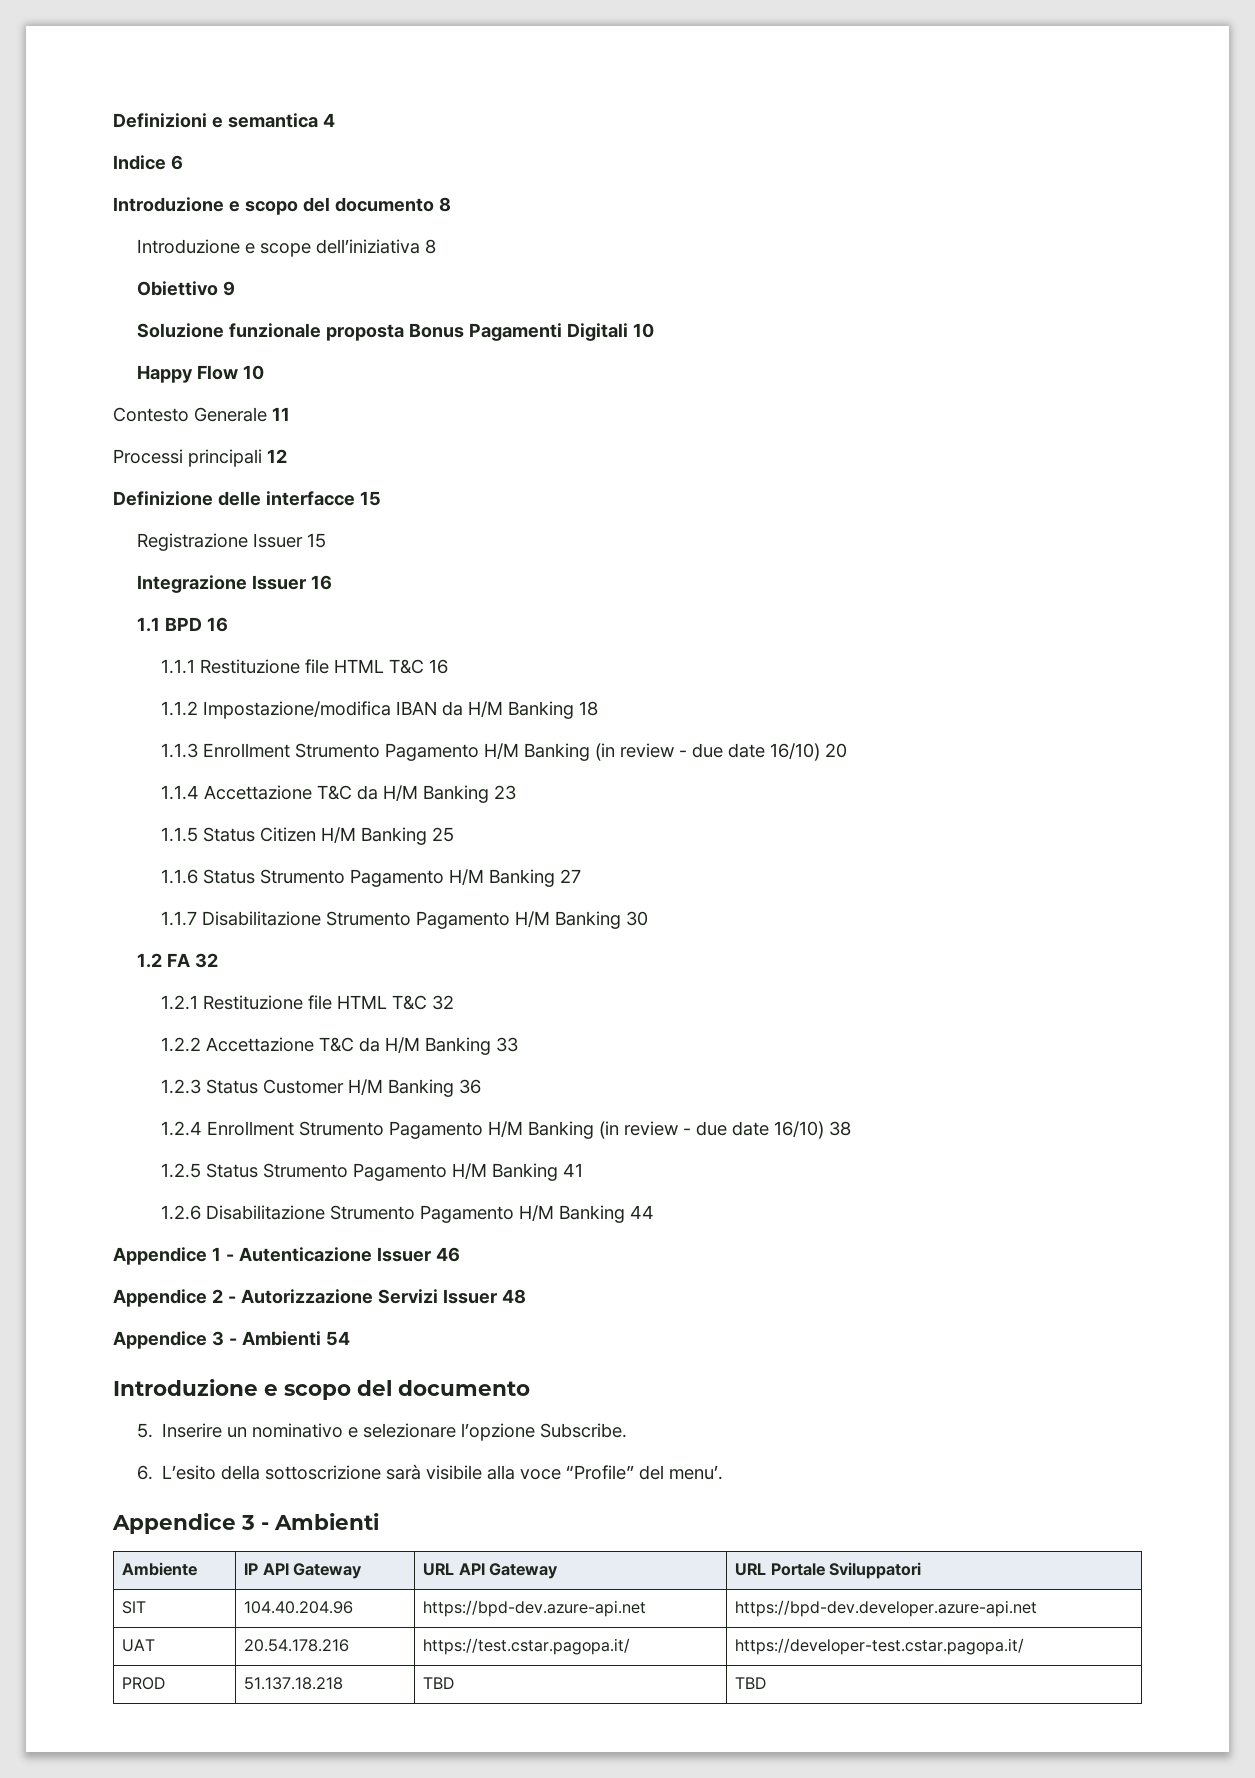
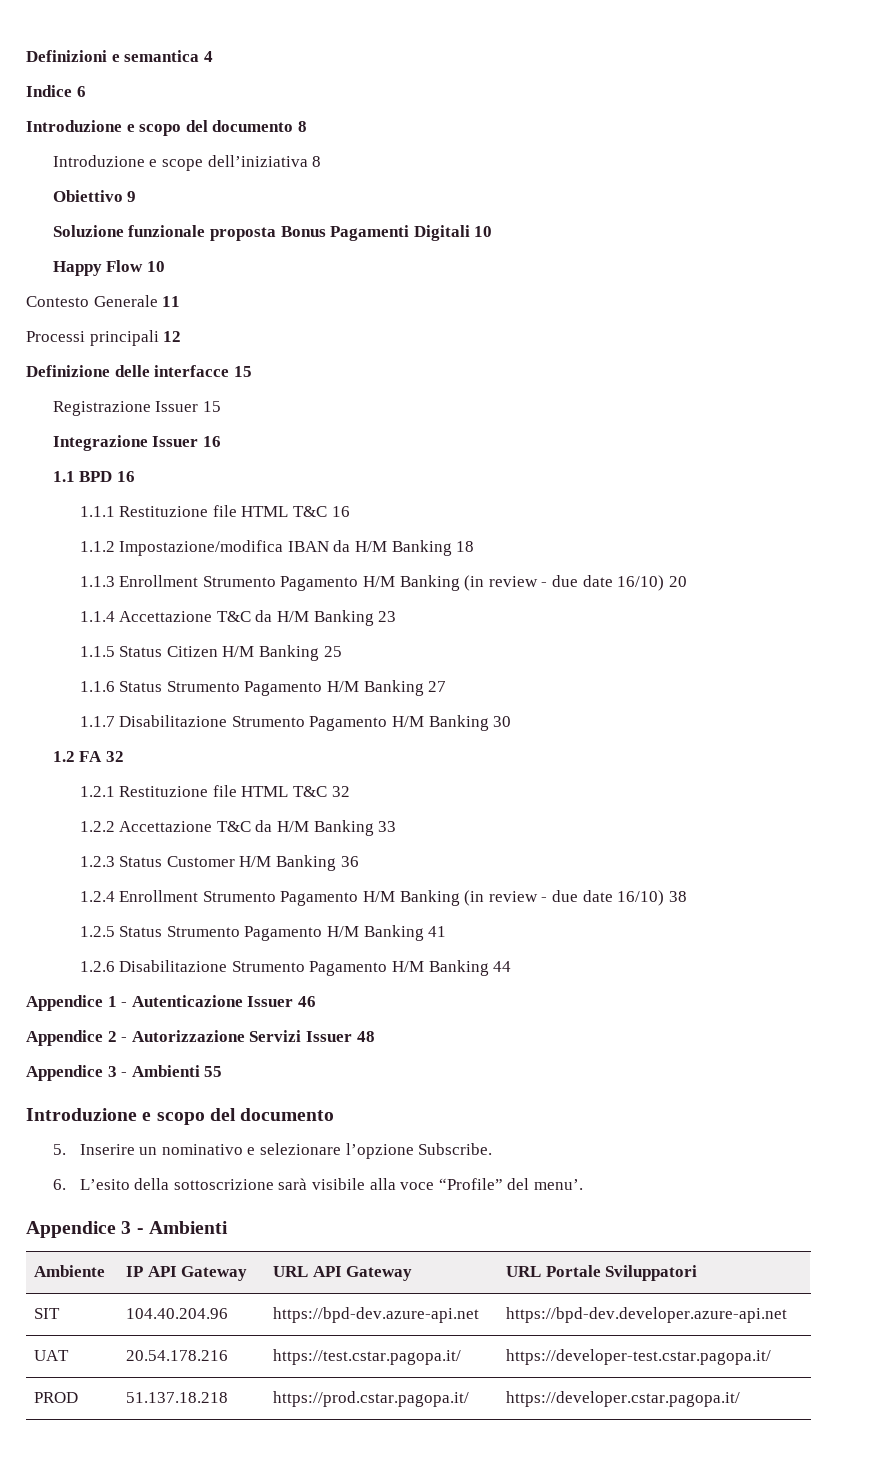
[326,1331,350,1346] 54 -> [204,1066,223,1077] 55
[423,1677,455,1689] [735,1677,767,1689] TBD | TBD -> [273,1391,470,1407] [506,1391,741,1407] https://prod.cstar.pagopa.it/ | https://developer.cstar.pagopa.it/

